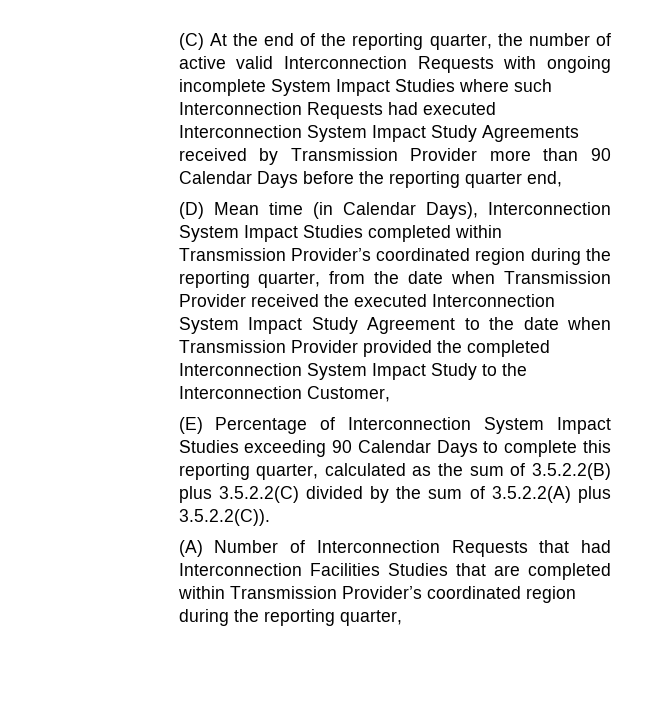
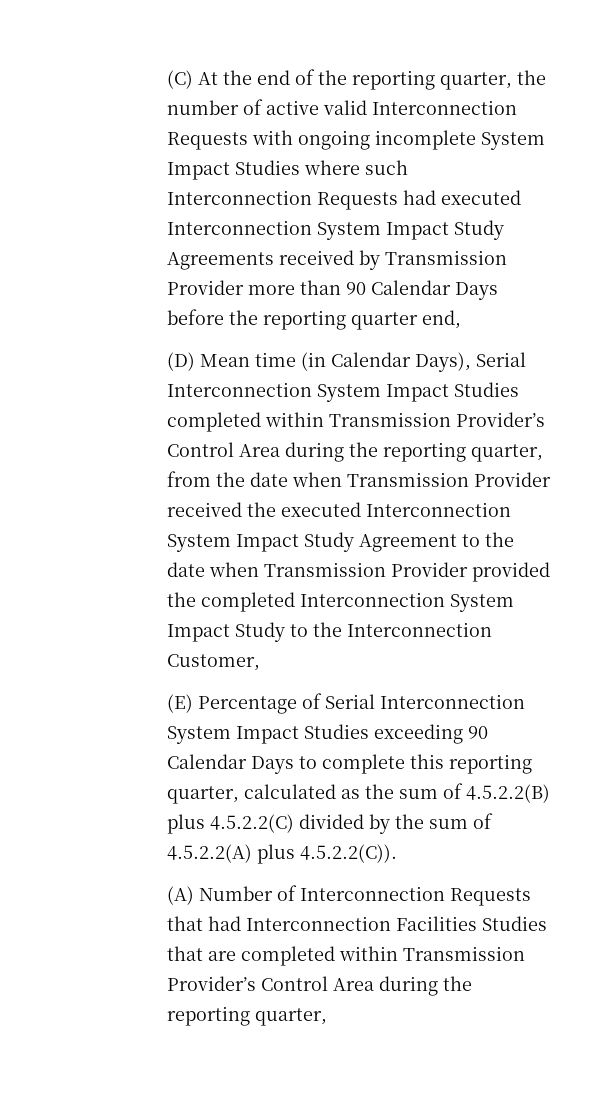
(478, 210) none -> [476,352,527,367] Serial
[376,248,526,265] coordinated region -> [167,442,281,457] Control Area
(336, 423) none -> [325,694,376,709] Serial
[532,463,611,480] [178,486,299,503] 3.5.2.2(B) plus 3.5.2.2(C) -> [466,784,551,803] [167,814,295,834] 4.5.2.2(B) plus 4.5.2.2(C)
[491,486,611,503] [178,509,270,526] 3.5.2.2(A) plus 3.5.2.2(C)). -> [167,844,398,864] 4.5.2.2(A) plus 4.5.2.2(C)).
[426,586,576,603] coordinated region -> [261,976,375,991] Control Area

